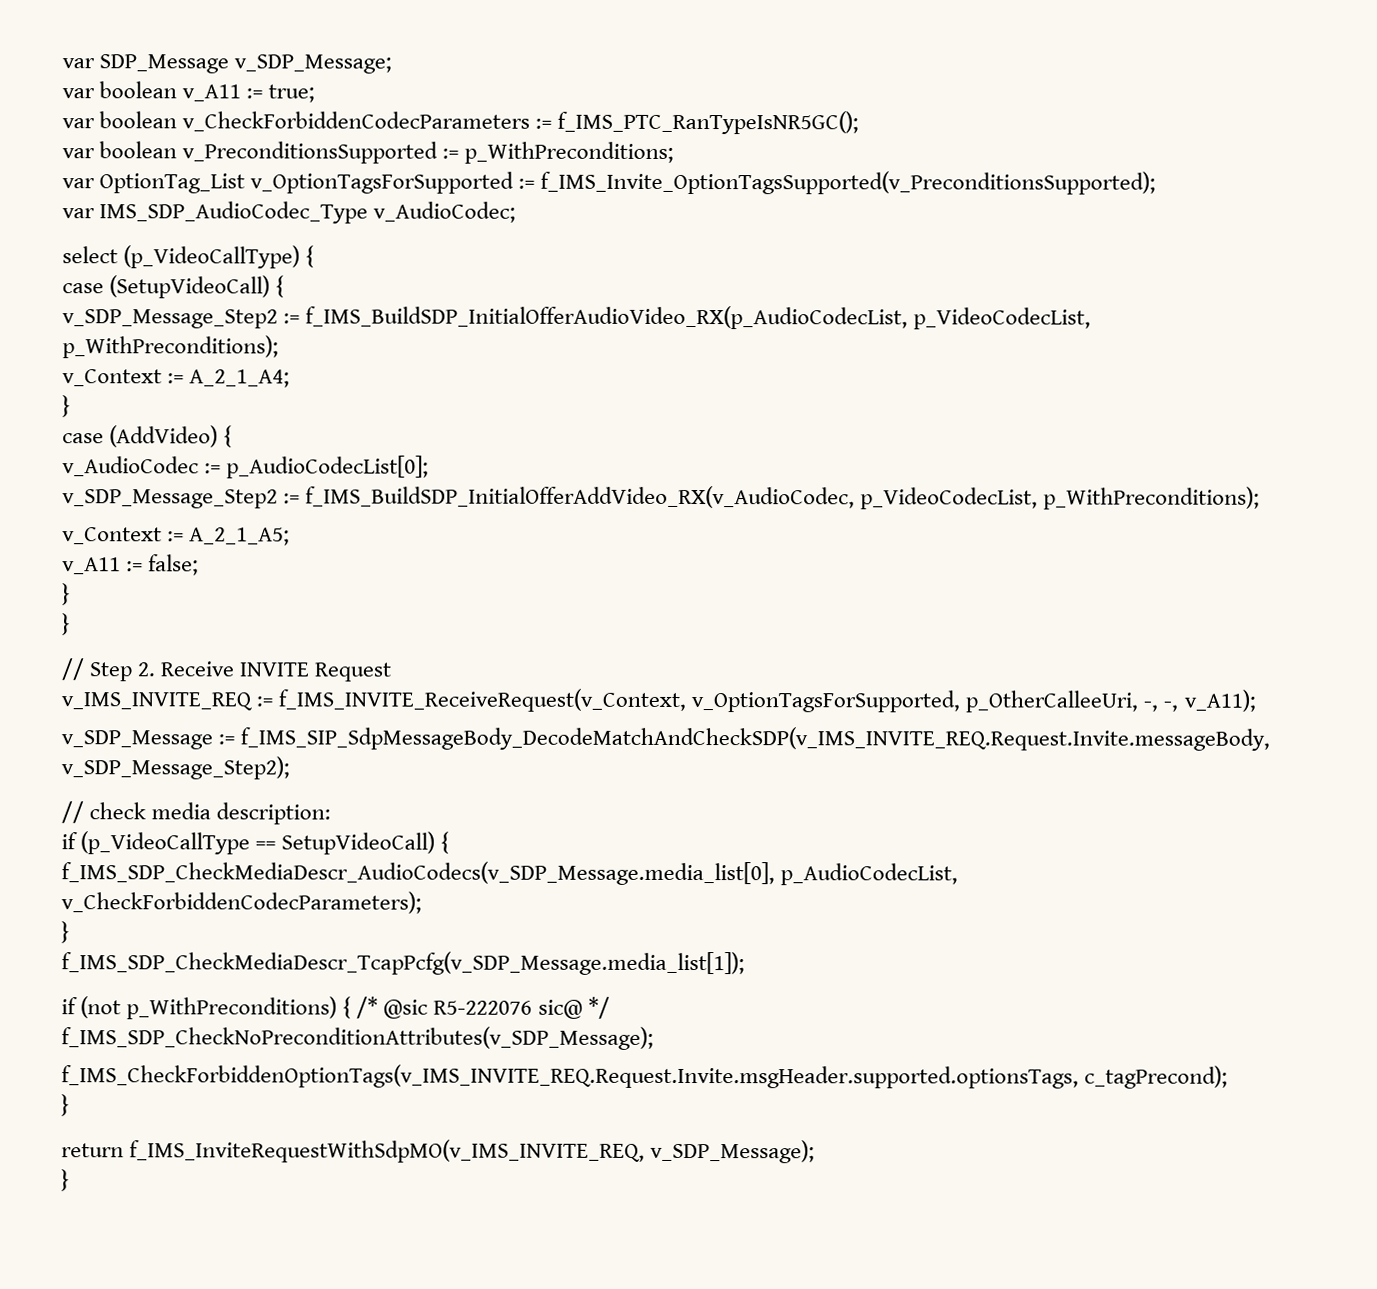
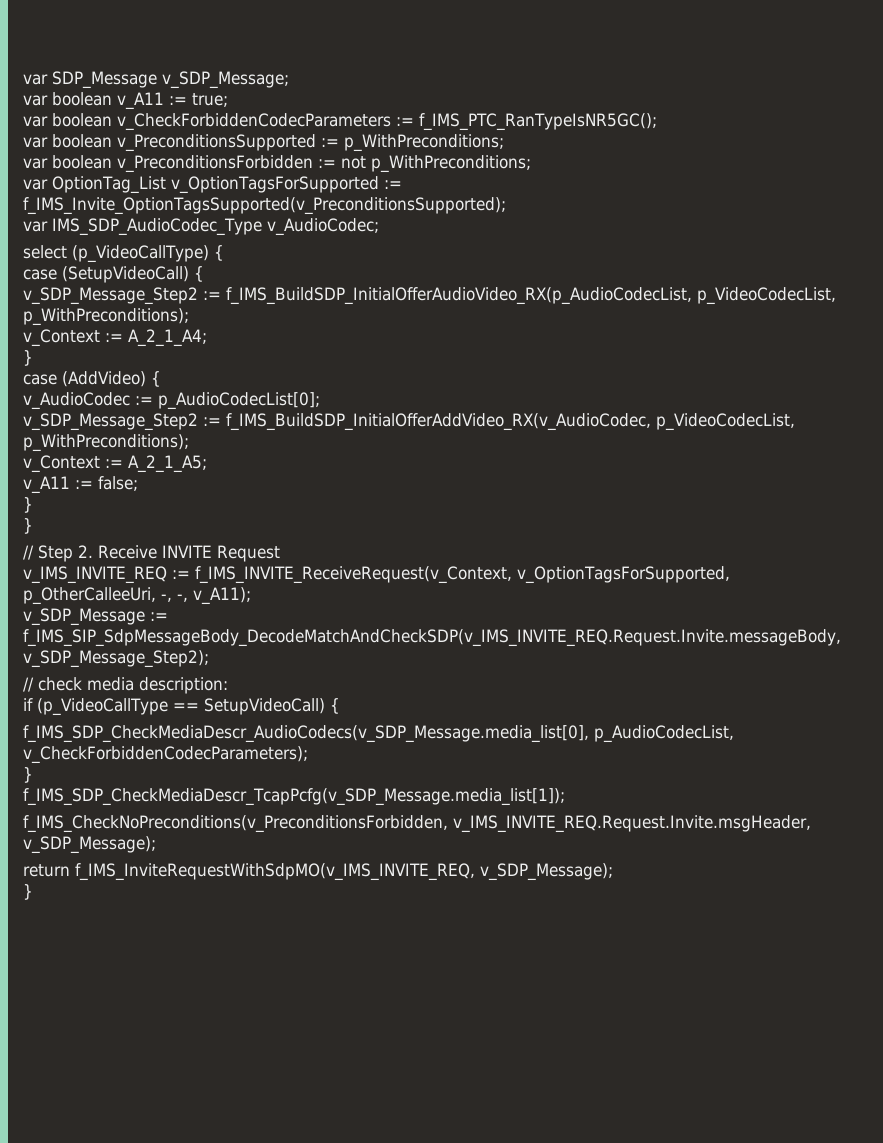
(675, 152) none -> [23,155,531,173] // var boolean v_PreconditionsForbidden := not p_WithPreconditions;
[61,996,610,1020] [61,1026,654,1050] [61,1064,1229,1089] [61,1094,70,1117] if (not p_WithPreconditions) { /* @sic R5-222076 sic@ */ // f_IMS_SDP_CheckNoPreconditionAttributes(v_SDP_Message); // f_IMS_CheckForbiddenOptionTags(v_IMS_INVITE_REQ.Request.Invite.msgHeader.supported.optionsTags, c_tagPrecond); // } -> [23,815,811,833] [23,836,156,854] f_IMS_CheckNoPreconditions(v_PreconditionsForbidden, v_IMS_INVITE_REQ.Request.Invite.msgHeader, v_SDP_Message);

